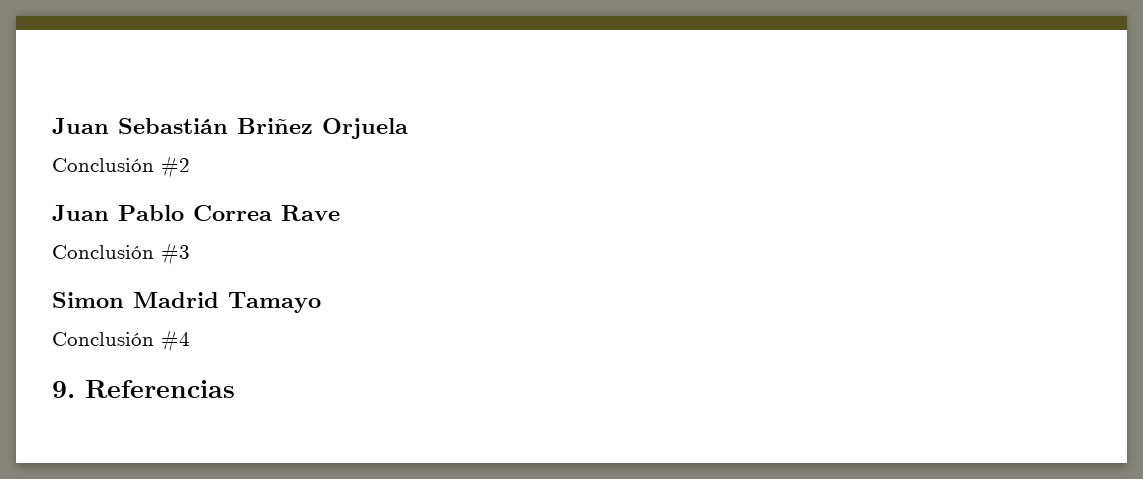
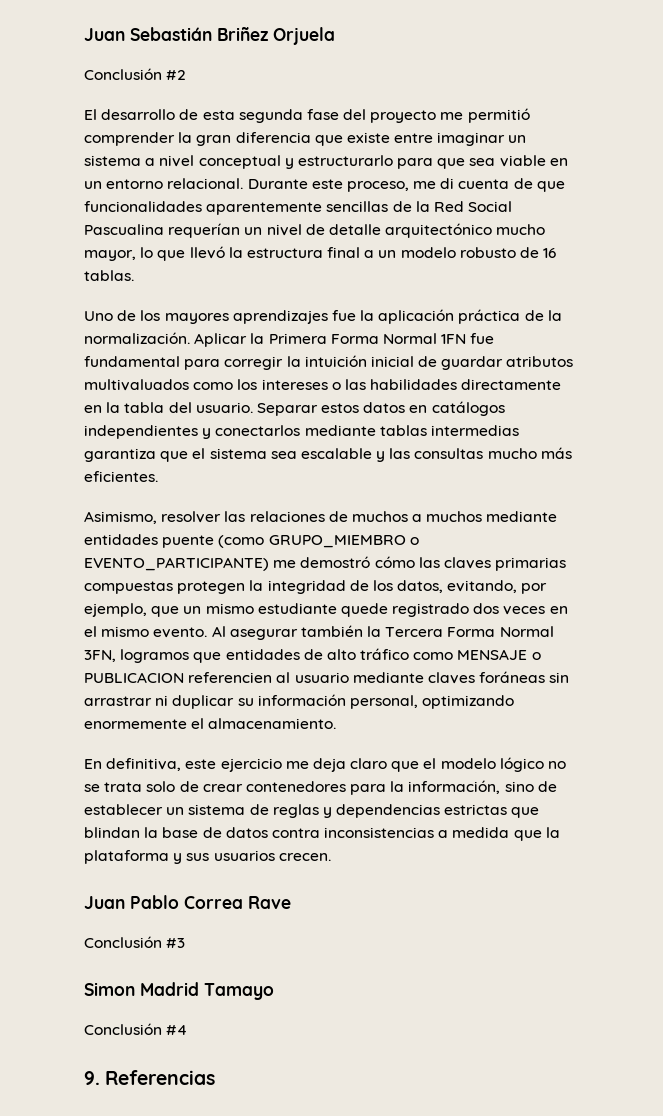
(190, 166) none -> [84,108,530,123] [84,132,527,146] [84,155,568,169] [84,178,565,192] [84,201,513,215] [84,223,546,238] [84,246,557,261] [84,270,134,281] [84,309,562,324] [84,332,495,347] [84,355,574,370] [84,379,562,391] [84,401,505,416] [84,425,519,439] [84,447,572,462] [84,471,158,482] [84,511,558,524] [84,534,419,548] [84,556,567,571] [84,580,548,594] [84,603,568,617] [84,625,554,640] [84,648,541,663] [84,671,570,684] [84,694,515,709] [84,718,337,729] [84,757,567,772] [84,780,557,795] [84,804,540,818] [84,827,560,841] [84,850,331,864] // El desarrollo de esta segunda fase del proyecto me permitió comprender la gran diferencia que existe entre imaginar un sistema a nivel conceptual y estructurarlo para que sea viable en un entorno relacional. Durante este proceso, me di cuenta de que funcionalidades aparentemente sencillas de la Red Social Pascualina requerían un nivel de detalle arquitectónico mucho mayor, lo que llevó la estructura final a un modelo robusto de 16 tablas. // Uno de los mayores aprendizajes fue la aplicación práctica de la normalización. Aplicar la Primera Forma Normal 1FN fue fundamental para corregir la intuición inicial de guardar atributos multivaluados como los intereses o las habilidades directamente en la tabla del usuario. Separar estos datos en catálogos independientes y conectarlos mediante tablas intermedias garantiza que el sistema sea escalable y las consultas mucho más eficientes. // Asimismo, resolver las relaciones de muchos a muchos mediante entidades puente (como GRUPO_MIEMBRO o EVENTO_PARTICIPANTE) me demostró cómo las claves primarias compuestas protegen la integridad de los datos, evitando, por ejemplo, que un mismo estudiante quede registrado dos veces en el mismo evento. Al asegurar también la Tercera Forma Normal 3FN, logramos que entidades de alto tráfico como MENSAJE o PUBLICACION referencien al usuario mediante claves foráneas sin arrastrar ni duplicar su información personal, optimizando enormemente el almacenamiento. // En definitiva, este ejercicio me deja claro que el modelo lógico no se trata solo de crear contenedores para la información, sino de establecer un sistema de reglas y dependencias estrictas que blindan la base de datos contra inconsistencias a medida que la plataforma y sus usuarios crecen.

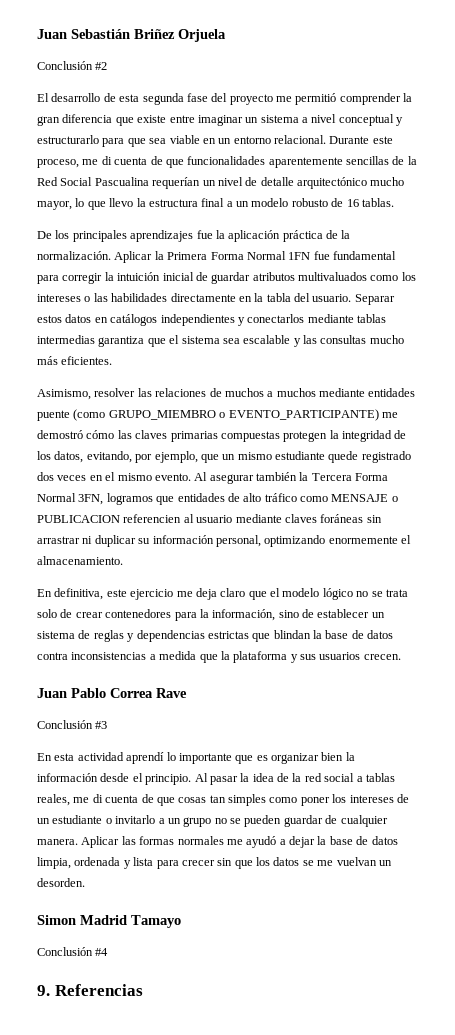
[189,246,225,259] llevó -> [109,198,134,207] llevo
[84,310,229,324] Uno de los mayores -> [37,230,127,242] De los principales
(186, 943) none -> [37,752,355,764] [37,773,395,785] [37,794,409,806] [37,815,388,827] [37,836,398,848] [37,857,392,869] [37,878,85,887] // En esta actividad aprendí lo importante que es organizar bien la información desde el principio. Al pasar la idea de la red social a tablas reales, me di cuenta de que cosas tan simples como poner los intereses de un estudiante o invitarlo a un grupo no se pueden guardar de cualquier manera. Aplicar las formas normales me ayudó a dejar la base de datos limpia, ordenada y lista para crecer sin que los datos se me vuelvan un desorden.

